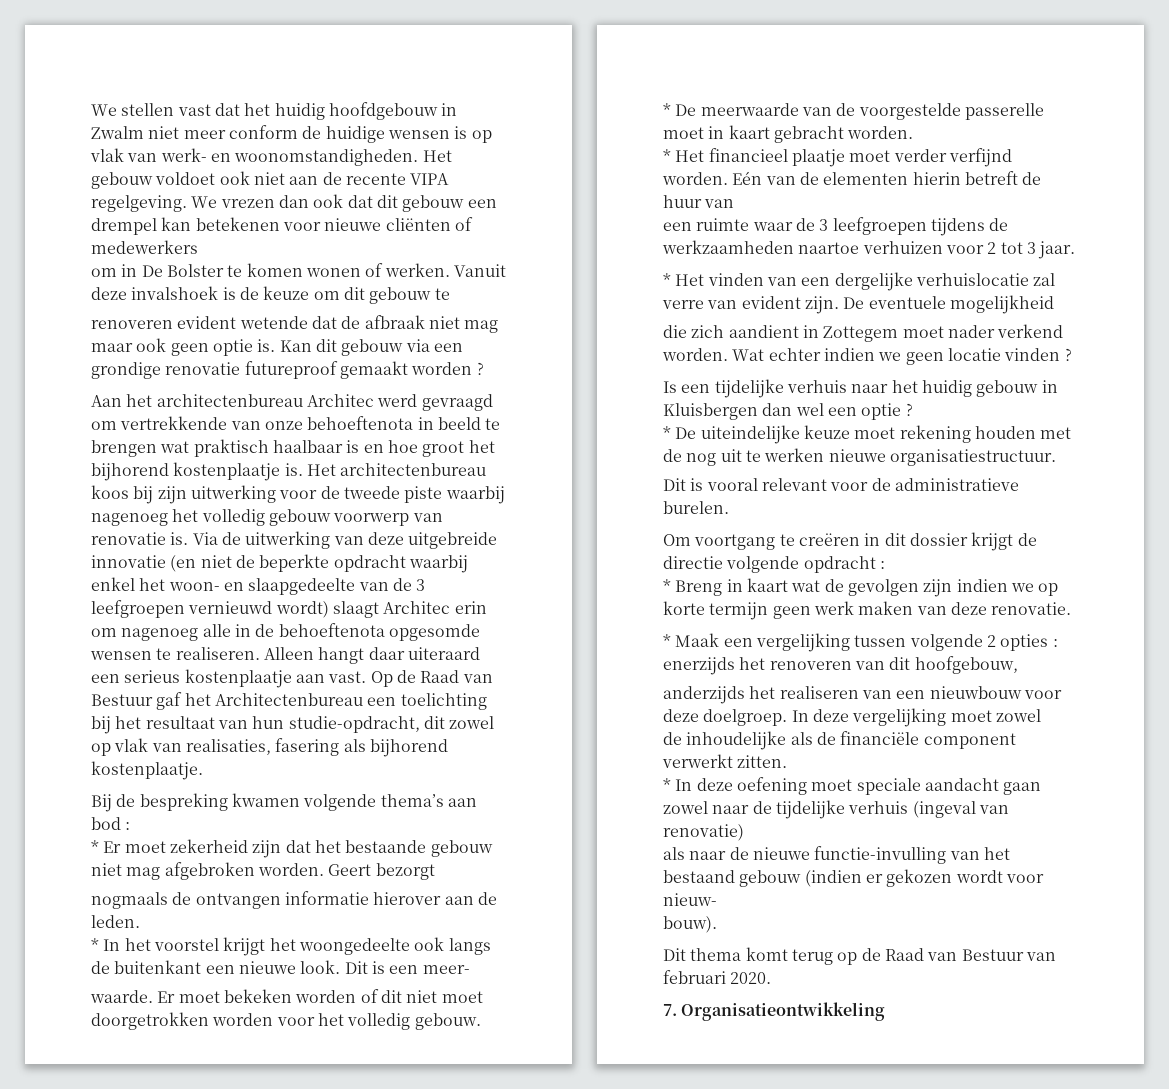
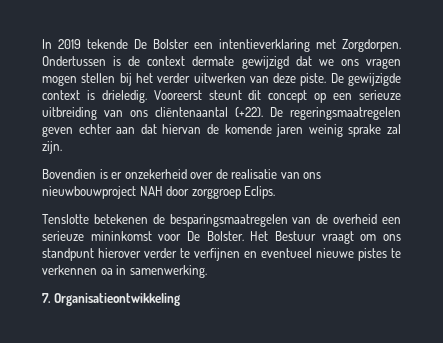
[91,102,458,120] [91,125,492,143] [90,148,452,166] [91,171,450,189] [91,194,497,212] [91,217,473,235] [91,240,198,254] [91,263,506,277] [91,286,450,304] [91,315,499,333] [91,338,463,356] [91,361,484,379] [91,394,493,411] [91,416,501,430] [91,439,495,457] [91,462,487,481] [91,485,505,504] [91,509,443,526] [91,531,498,549] [91,554,468,573] [91,577,426,595] [91,600,487,618] [91,623,480,641] [90,647,480,664] [91,669,493,688] [91,692,487,710] [91,716,495,734] [91,738,448,757] [91,761,203,780] [91,793,477,812] [91,817,131,830] [91,839,493,858] [91,862,435,880] [91,891,497,909] [91,915,140,928] [91,937,491,956] [91,960,470,974] [90,989,483,1003] [91,1012,481,1030] [663,103,1044,120] [663,125,914,143] [663,148,1012,167] [662,171,1042,185] [663,195,735,208] [663,217,1009,236] [662,240,1076,259] [663,272,1056,291] [662,295,1054,314] [663,324,1064,342] [662,348,1072,365] [663,379,1058,398] [663,403,913,420] [663,425,1072,444] [663,448,1056,466] [663,478,1019,491] [663,501,729,514] [663,532,1037,551] [663,556,885,573] [663,578,1059,597] [663,601,1072,620] [663,633,1058,652] [663,656,1018,675] [663,686,1062,704] [663,708,1041,727] [663,731,1016,750] [662,754,788,768] [663,777,1042,795] [663,800,1009,819] [663,824,744,841] [663,846,1010,864] [663,869,1044,887] [663,893,717,906] [663,916,717,933] [663,947,1056,965] [663,970,772,984] We stellen vast dat het huidig hoofdgebouw in Zwalm niet meer conform de huidige wensen is op vlak van werk- en woonomstandigheden. Het gebouw voldoet ook niet aan de recente VIPA regelgeving. We vrezen dan ook dat dit gebouw een drempel kan betekenen voor nieuwe cliënten of medewerkers // om in De Bolster te komen wonen of werken. Vanuit deze invalshoek is de keuze om dit gebouw te // renoveren evident wetende dat de afbraak niet mag maar ook geen optie is. Kan dit gebouw via een grondige renovatie futureproof gemaakt worden ? // Aan het architectenbureau Architec werd gevraagd om vertrekkende van onze behoeftenota in beeld te brengen wat praktisch haalbaar is en hoe groot het bijhorend kostenplaatje is. Het architectenbureau koos bij zijn uitwerking voor de tweede piste waarbij nagenoeg het volledig gebouw voorwerp van renovatie is. Via de uitwerking van deze uitgebreide innovatie (en niet de beperkte opdracht waarbij enkel het woon- en slaapgedeelte van de 3 leefgroepen vernieuwd wordt) slaagt Architec erin om nagenoeg alle in de behoeftenota opgesomde wensen te realiseren. Alleen hangt daar uiteraard een serieus kostenplaatje aan vast. Op de Raad van Bestuur gaf het Architectenbureau een toelichting bij het resultaat van hun studie-opdracht, dit zowel op vlak van realisaties, fasering als bijhorend kostenplaatje. // Bij de bespreking kwamen volgende thema’s aan bod : // * Er moet zekerheid zijn dat het bestaande gebouw niet mag afgebroken worden. Geert bezorgt // nogmaals de ontvangen informatie hierover aan de leden. // * In het voorstel krijgt het woongedeelte ook langs de buitenkant een nieuwe look. Dit is een meer- // waarde. Er moet bekeken worden of dit niet moet doorgetrokken worden voor het volledig gebouw. // * De meerwaarde van de voorgestelde passerelle moet in kaart gebracht worden. // * Het financieel plaatje moet verder verfijnd worden. Eén van de elementen hierin betreft de huur van // een ruimte waar de 3 leefgroepen tijdens de werkzaamheden naartoe verhuizen voor 2 tot 3 jaar. // * Het vinden van een dergelijke verhuislocatie zal verre van evident zijn. De eventuele mogelijkheid // die zich aandient in Zottegem moet nader verkend worden. Wat echter indien we geen locatie vinden ? // Is een tijdelijke verhuis naar het huidig gebouw in Kluisbergen dan wel een optie ? // * De uiteindelijke keuze moet rekening houden met de nog uit te werken nieuwe organisatiestructuur. // Dit is vooral relevant voor de administratieve burelen. // Om voortgang te creëren in dit dossier krijgt de directie volgende opdracht : // * Breng in kaart wat de gevolgen zijn indien we op korte termijn geen werk maken van deze renovatie. // * Maak een vergelijking tussen volgende 2 opties : enerzijds het renoveren van dit hoofgebouw, // anderzijds het realiseren van een nieuwbouw voor deze doelgroep. In deze vergelijking moet zowel // de inhoudelijke als de financiële component verwerkt zitten. // * In deze oefening moet speciale aandacht gaan zowel naar de tijdelijke verhuis (ingeval van renovatie) // als naar de nieuwe functie-invulling van het bestaand gebouw (indien er gekozen wordt voor nieuw- // bouw). // Dit thema komt terug op de Raad van Bestuur van februari 2020. -> [42,39,401,52] [42,56,401,69] [42,73,402,86] [42,90,402,103] [42,107,401,120] [42,124,401,137] [42,141,62,154] [42,169,322,179] [42,186,276,199] [42,214,401,227] [42,231,401,244] [42,248,401,261] [42,265,207,278] In 2019 tekende De Bolster een intentieverklaring met Zorgdorpen. Ondertussen is de context dermate gewijzigd dat we ons vragen mogen stellen bij het verder uitwerken van deze piste. De gewijzigde context is drieledig. Vooreerst steunt dit concept op een serieuze uitbreiding van ons cliëntenaantal (+22). De regeringsmaatregelen geven echter aan dat hiervan de komende jaren weinig sprake zal zijn. // Bovendien is er onzekerheid over de realisatie van ons nieuwbouwproject NAH door zorggroep Eclips. // Tenslotte betekenen de besparingsmaatregelen van de overheid een serieuze mininkomst voor De Bolster. Het Bestuur vraagt om ons standpunt hierover verder te verfijnen en eventueel nieuwe pistes te verkennen oa in samenwerking.

